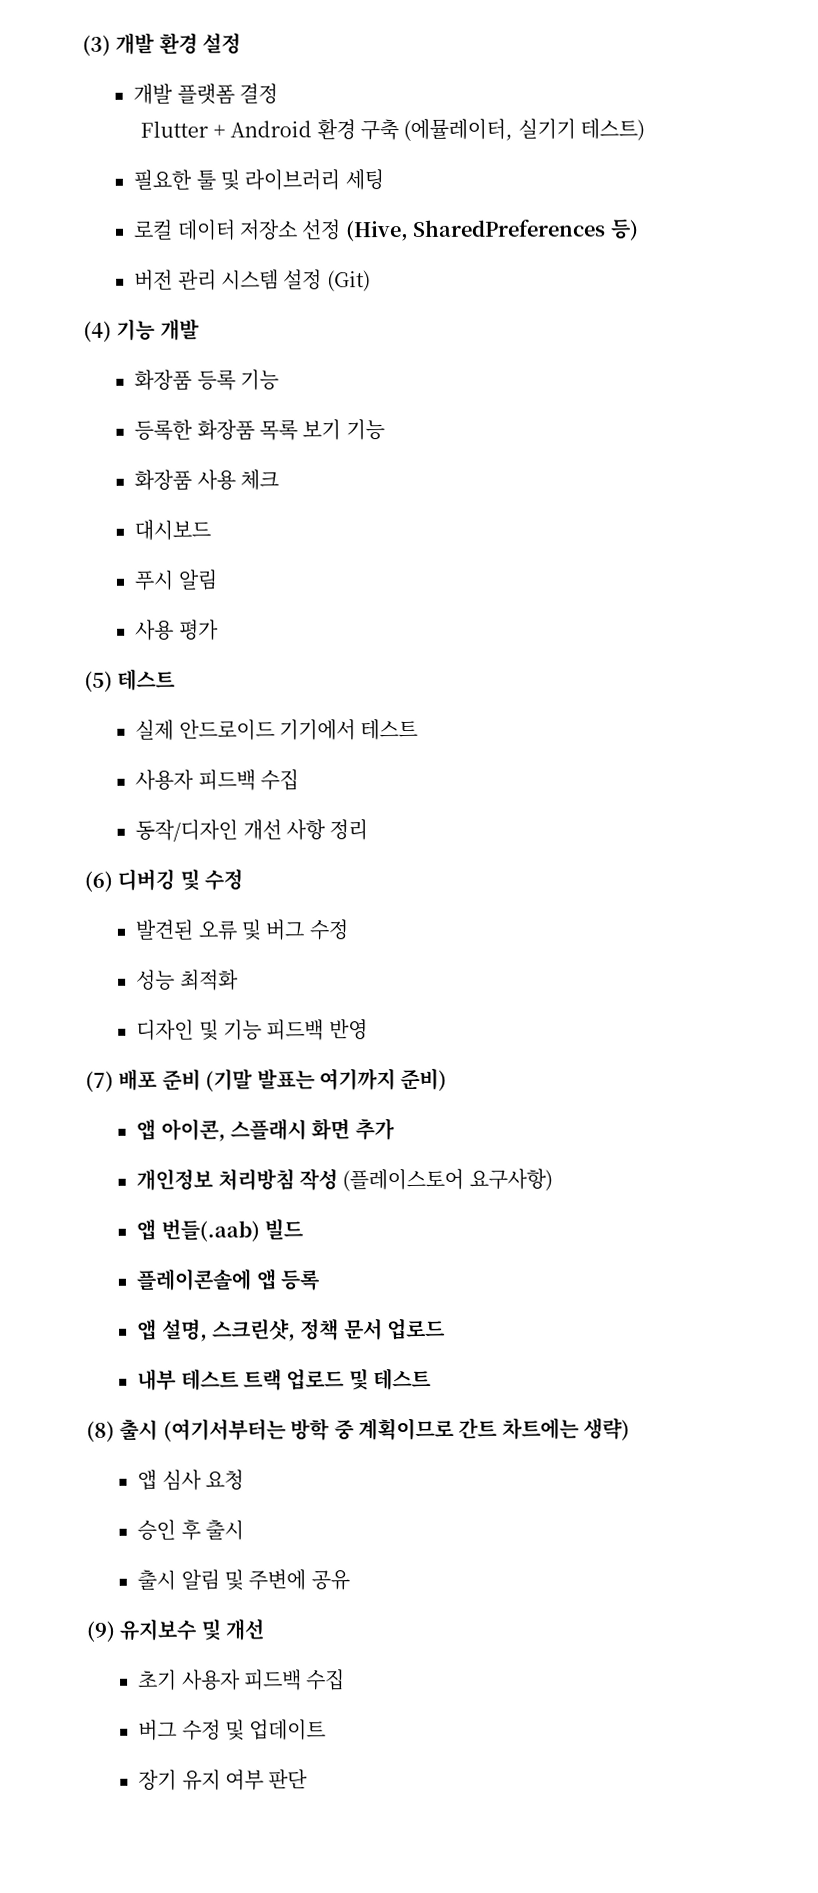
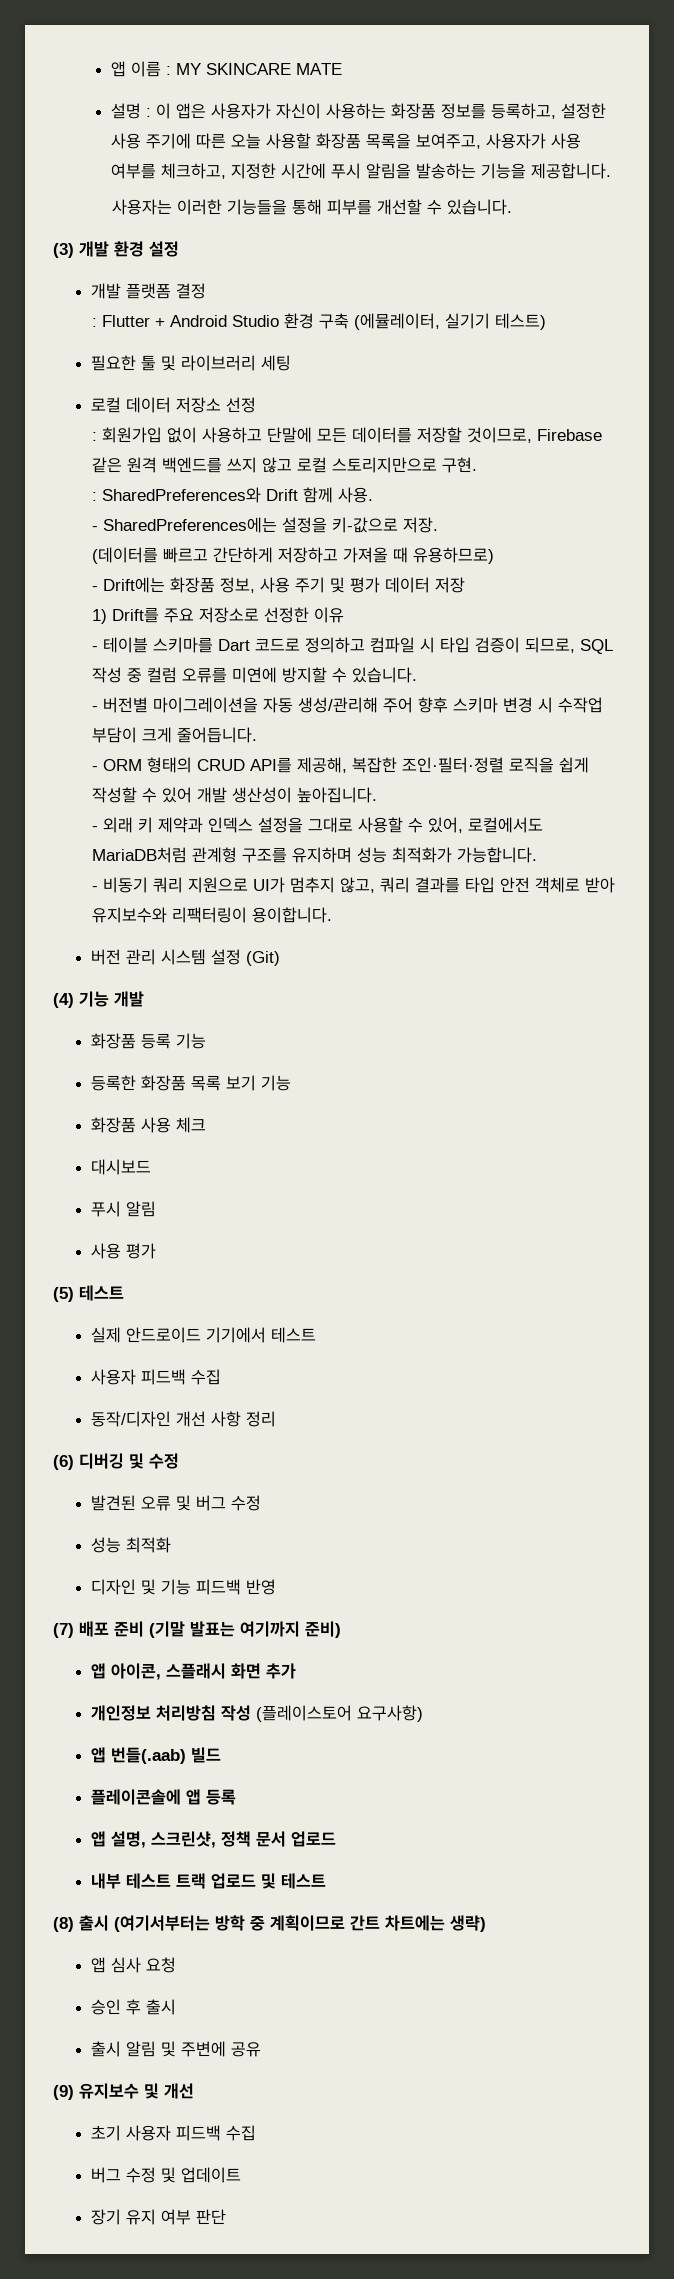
(82, 45) none -> [111,61,343,77] [111,103,607,119] [111,133,582,149] [111,163,612,179] [111,199,512,215] 앱 이름 : MY SKINCARE MATE // 설명 : 이 앱은 사용자가 자신이 사용하는 화장품 정보를 등록하고, 설정한 사용 주기에 따른 오늘 사용할 화장품 목록을 보여주고, 사용자가 사용 여부를 체크하고, 지정한 시간에 푸시 알림을 발송하는 기능을 제공합니다. // 사용자는 이러한 기능들을 통해 피부를 개선할 수 있습니다. //
(278, 93) none -> [92,318,98,327] :
(313, 129) none -> [232,315,280,327] Studio
[344,219,639,242] (Hive, SharedPreferences 등) -> [92,427,603,443] [92,457,478,473] [92,487,374,503] [92,517,439,533] [92,547,495,564] [92,577,466,593] [92,607,345,624] [92,637,614,654] [92,667,418,683] [92,697,604,713] [92,727,258,743] [92,757,590,773] [92,787,378,803] [92,817,544,833] [92,847,538,863] [92,877,616,893] [92,907,333,923] // : 회원가입 없이 사용하고 단말에 모든 데이터를 저장할 것이므로, Firebase 같은 원격 백엔드를 쓰지 않고 로컬 스토리지만으로 구현. // : SharedPreferences와 Drift 함께 사용. // - SharedPreferences에는 설정을 키-값으로 저장. // (데이터를 빠르고 간단하게 저장하고 가져올 때 유용하므로) // - Drift에는 화장품 정보, 사용 주기 및 평가 데이터 저장 // 1) Drift를 주요 저장소로 선정한 이유 // - 테이블 스키마를 Dart 코드로 정의하고 컴파일 시 타입 검증이 되므로, SQL 작성 중 컬럼 오류를 미연에 방지할 수 있습니다. // - 버전별 마이그레이션을 자동 생성/관리해 주어 향후 스키마 변경 시 수작업 부담이 크게 줄어듭니다. // - ORM 형태의 CRUD API를 제공해, 복잡한 조인·필터·정렬 로직을 쉽게 작성할 수 있어 개발 생산성이 높아집니다. // - 외래 키 제약과 인덱스 설정을 그대로 사용할 수 있어, 로컬에서도 MariaDB처럼 관계형 구조를 유지하며 성능 최적화가 가능합니다. // - 비동기 쿼리 지원으로 UI가 멈추지 않고, 쿼리 결과를 타입 안전 객체로 받아 유지보수와 리팩터링이 용이합니다.

